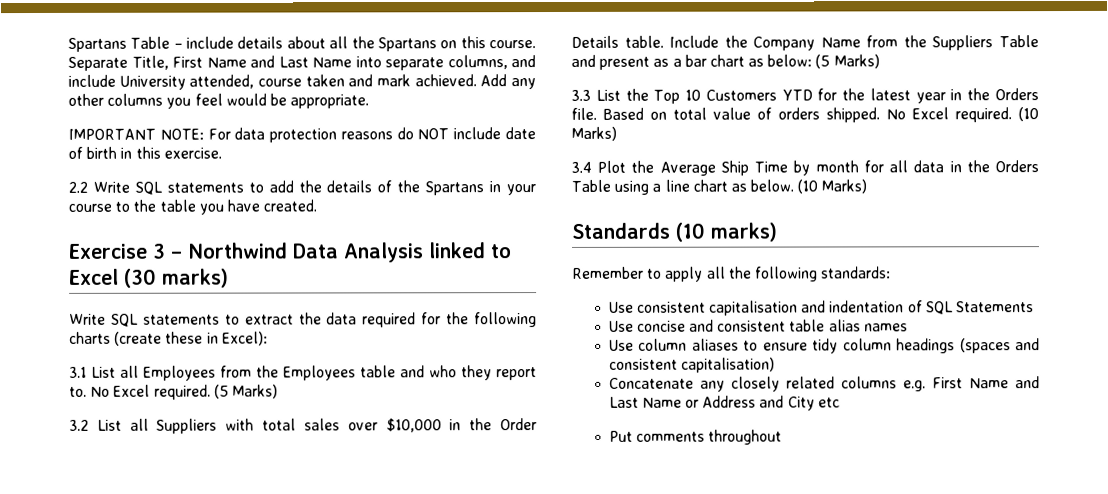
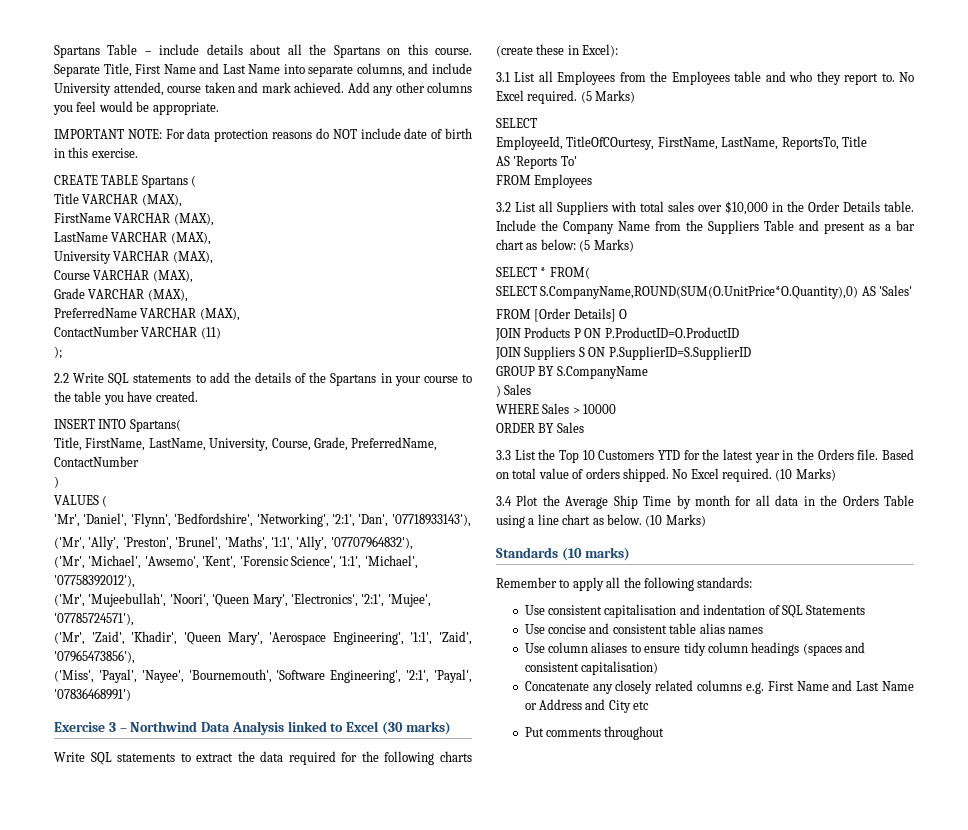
(222, 153) none -> [54,175,197,188] [54,193,182,207] [54,213,214,226] [54,232,211,245] [54,251,213,264] [54,270,193,283] [54,288,188,302] [54,307,240,321] [54,326,221,339] [54,346,62,359] // CREATE TABLE Spartans ( // Title VARCHAR (MAX), // FirstName VARCHAR (MAX), // LastName VARCHAR (MAX), // University VARCHAR (MAX), // Course VARCHAR (MAX), // Grade VARCHAR (MAX), // PreferredName VARCHAR (MAX), // ContactNumber VARCHAR (11) // );
(318, 205) none -> [54,419,181,432] [54,437,438,451] [54,456,139,467] [54,476,59,488] [54,495,108,507] [54,513,471,527] [54,536,413,550] [54,555,418,569] [54,575,135,588] [54,593,431,607] [54,613,134,626] [54,631,472,645] [54,650,135,664] [54,669,472,683] [54,688,131,701] // INSERT INTO Spartans( // Title, FirstName, LastName, University, Course, Grade, PreferredName, ContactNumber // ) // VALUES ( // 'Mr', 'Daniel', 'Flynn', 'Bedfordshire', 'Networking', '2:1', 'Dan', '07718933143'), // ('Mr', 'Ally', 'Preston', 'Brunel', 'Maths', '1:1', 'Ally', '07707964832'), // ('Mr', 'Michael', 'Awsemo', 'Kent', 'Forensic Science', '1:1', 'Michael', '07758392012'), // ('Mr', 'Mujeebullah', 'Noori', 'Queen Mary', 'Electronics', '2:1', 'Mujee', '07785724571'), // ('Mr', 'Zaid', 'Khadir', 'Queen Mary', 'Aerospace Engineering', '1:1', 'Zaid', '07965473856'), // ('Miss', 'Payal', 'Nayee', 'Bournemouth', 'Software Engineering', '2:1', 'Payal', '07836468991')
(278, 391) none -> [496,118,537,128] [496,136,867,150] [496,156,577,169] [496,174,593,188] // SELECT // EmployeeId, TitleOfCOurtesy, FirstName, LastName, ReportsTo, Title // AS 'Reports To' // FROM Employees
(880, 61) none -> [496,267,590,279] [496,285,913,299] [496,308,628,322] [495,327,739,341] [495,346,751,360] [496,366,648,379] [496,384,532,397] [496,403,617,414] [496,422,584,433] // SELECT * FROM( // SELECT S.CompanyName,ROUND(SUM(O.UnitPrice*O.Quantity),0) AS 'Sales' // FROM [Order Details] O // JOIN Products P ON P.ProductID=O.ProductID // JOIN Suppliers S ON P.SupplierID=S.SupplierID // GROUP BY S.CompanyName // ) Sales // WHERE Sales > 10000 // ORDER BY Sales

